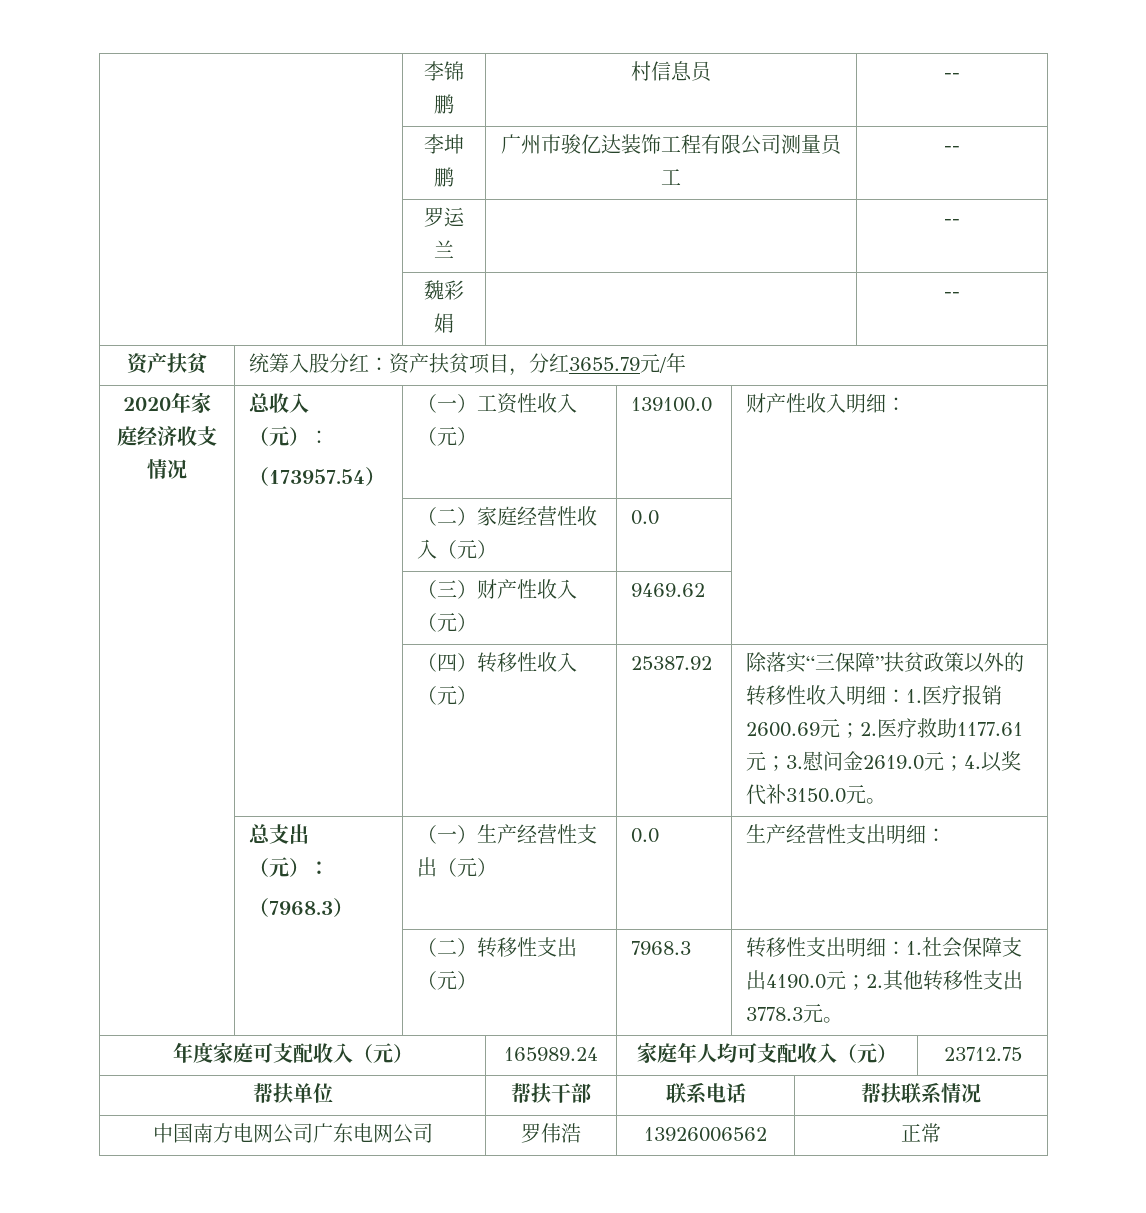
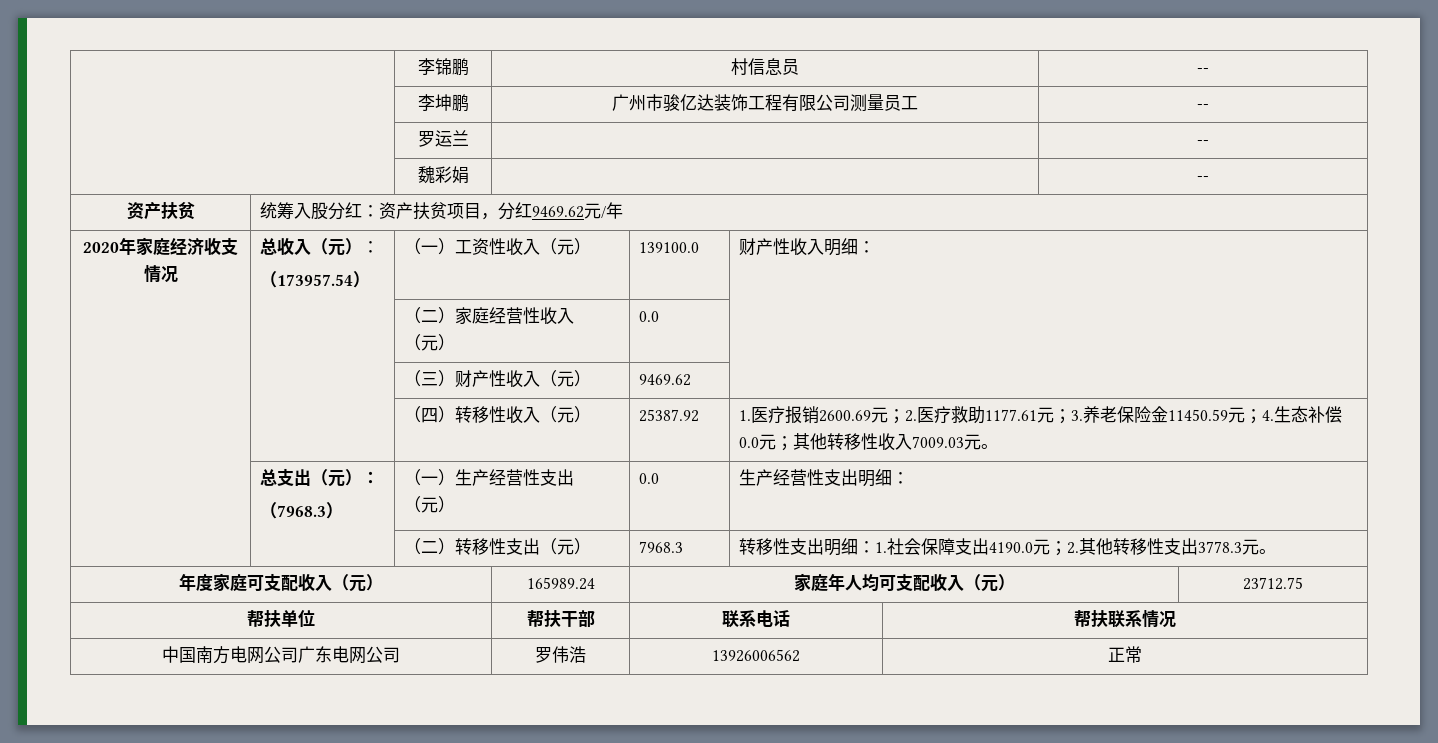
[569,357,641,371] 3655.79 -> [532,206,585,218] 9469.62
[746,652,1025,673] [746,685,907,706] 除落实“三保障”扶贫政策以外的转移性收入明细： -> (700, 415) none
[803,751,1022,772] [746,784,847,805] 慰问金2619.0元；4.以奖代补3150.0 -> [1083,406,1343,424] [739,433,965,451] 养老保险金11450.59元；4.生态补偿0.0元；其他转移性收入7009.03

